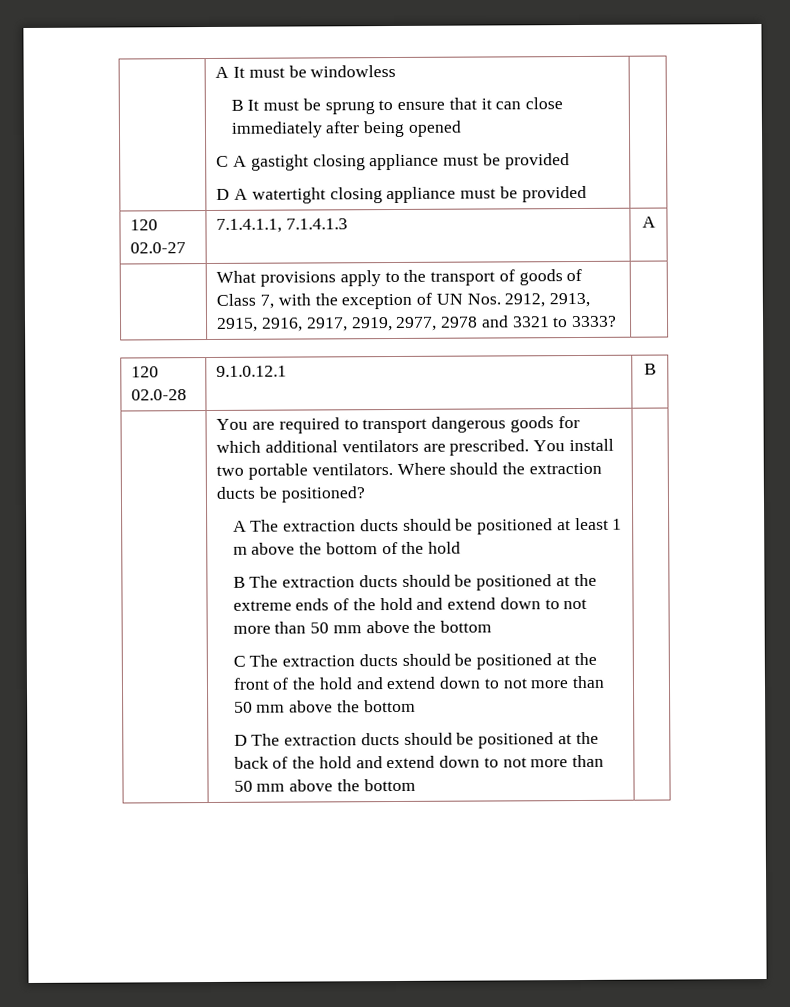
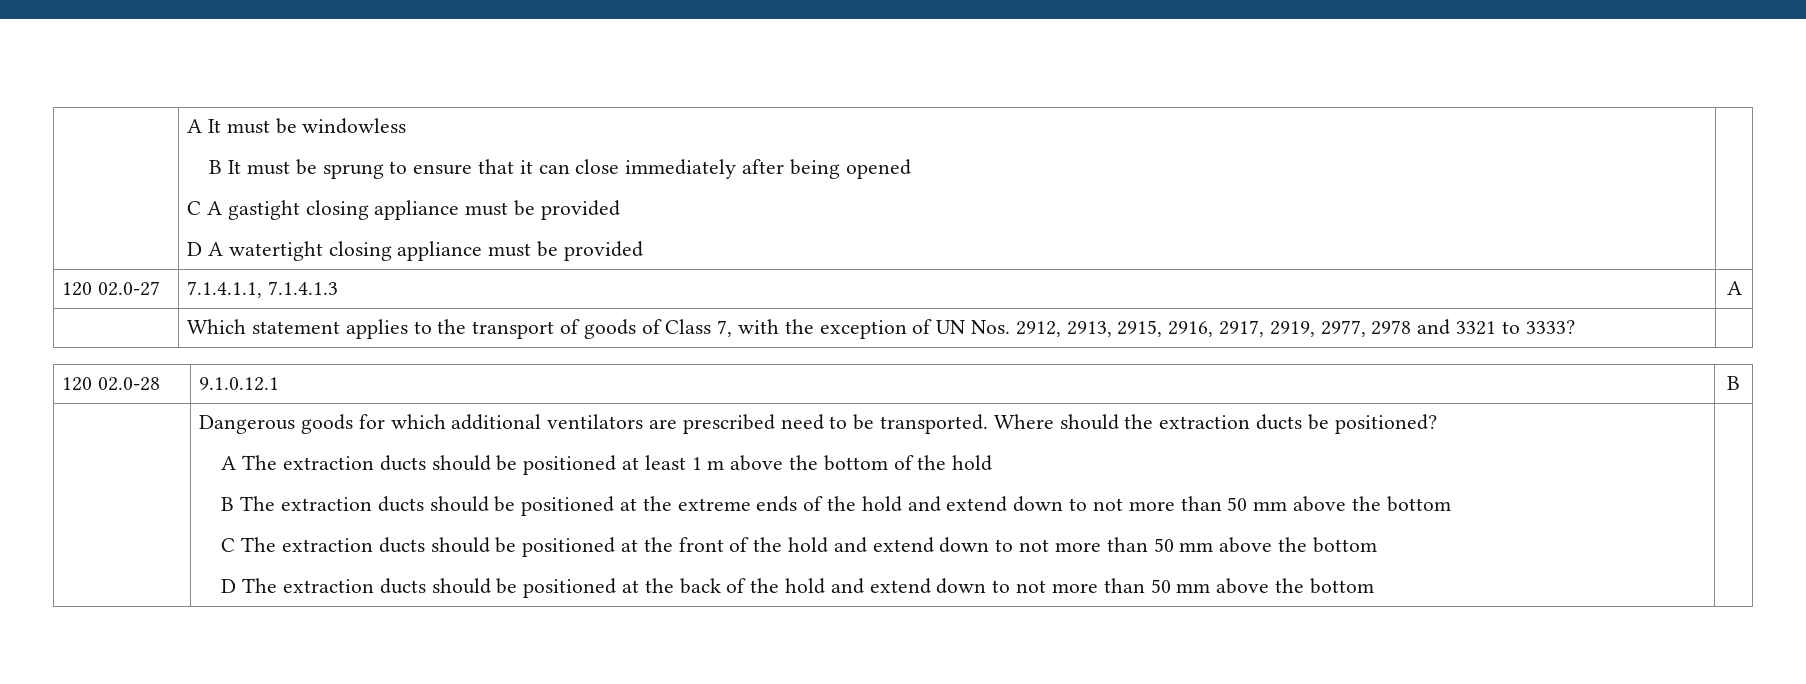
[216,270,381,287] What provisions apply -> [187,319,408,339] Which statement applies
[216,416,507,434] You are required to transport dangerous -> [199,415,296,434] Dangerous
[449,438,614,456] [216,463,393,480] prescribed. You install two portable ventilators. -> [682,414,988,434] prescribed need to be transported.

